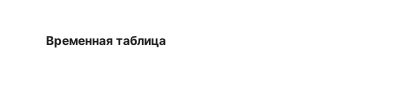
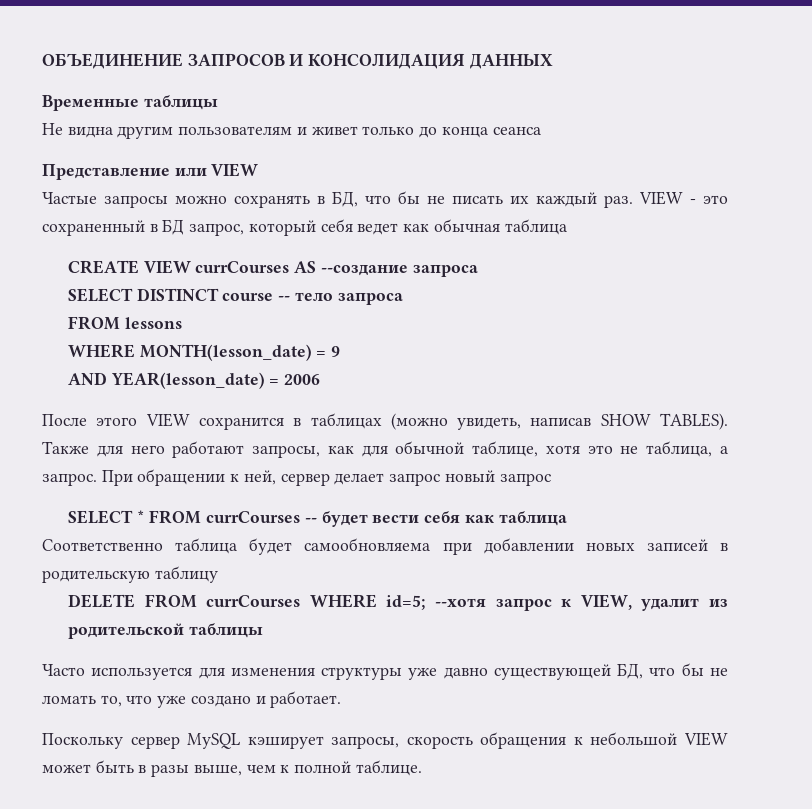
[46,35,167,48] Временная таблица -> [42,53,553,69] [42,95,218,111] [42,123,541,139] [42,163,259,180] [42,191,728,208] [42,219,567,236] [67,260,478,277] [67,288,403,305] [67,316,182,330] [67,344,341,361] [67,372,321,389] [42,413,728,430] [42,441,728,458] [42,469,551,486] [67,510,567,527] [42,538,728,555] [42,566,218,583] [67,594,729,611] [67,623,263,639] [42,663,728,680] [42,691,342,708] [42,732,728,749] [42,760,422,777] ОБЪЕДИНЕНИЕ ЗАПРОСОВ И КОНСОЛИДАЦИЯ ДАННЫХ // Временные таблицы // Не видна другим пользователям и живет только до конца сеанса // Представление или VIEW // Частые запросы можно сохранять в БД, что бы не писать их каждый раз. VIEW - это сохраненный в БД запрос, который себя ведет как обычная таблица // CREATE VIEW currCourses AS --создание запроса // SELECT DISTINCT course -- тело запроса // FROM lessons // WHERE MONTH(lesson_date) = 9 // AND YEAR(lesson_date) = 2006 // После этого VIEW сохранится в таблицах (можно увидеть, написав SHOW TABLES). Также для него работают запросы, как для обычной таблице, хотя это не таблица, а запрос. При обращении к ней, сервер делает запрос новый запрос // SELECT * FROM currCourses -- будет вести себя как таблица // Соответственно таблица будет самообновляема при добавлении новых записей в родительскую таблицу // DELETE FROM currCourses WHERE id=5; --хотя запрос к VIEW, удалит из родительской таблицы // Часто используется для изменения структуры уже давно существующей БД, что бы не ломать то, что уже создано и работает. // Поскольку сервер MySQL кэширует запросы, скорость обращения к небольшой VIEW может быть в разы выше, чем к полной таблице.

